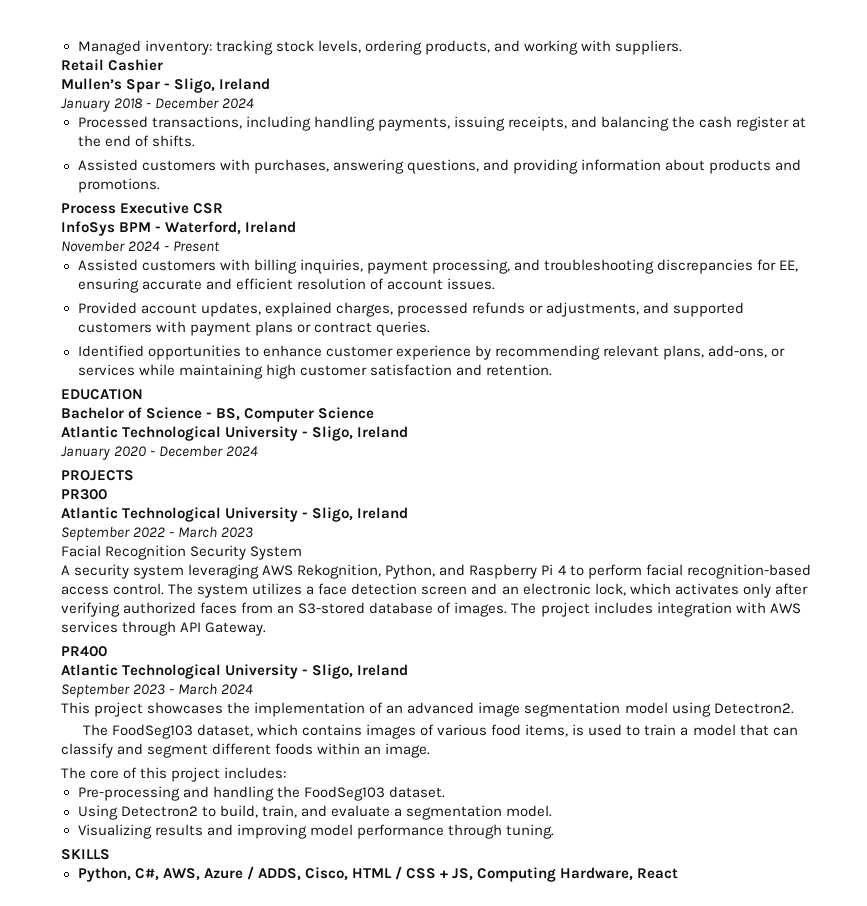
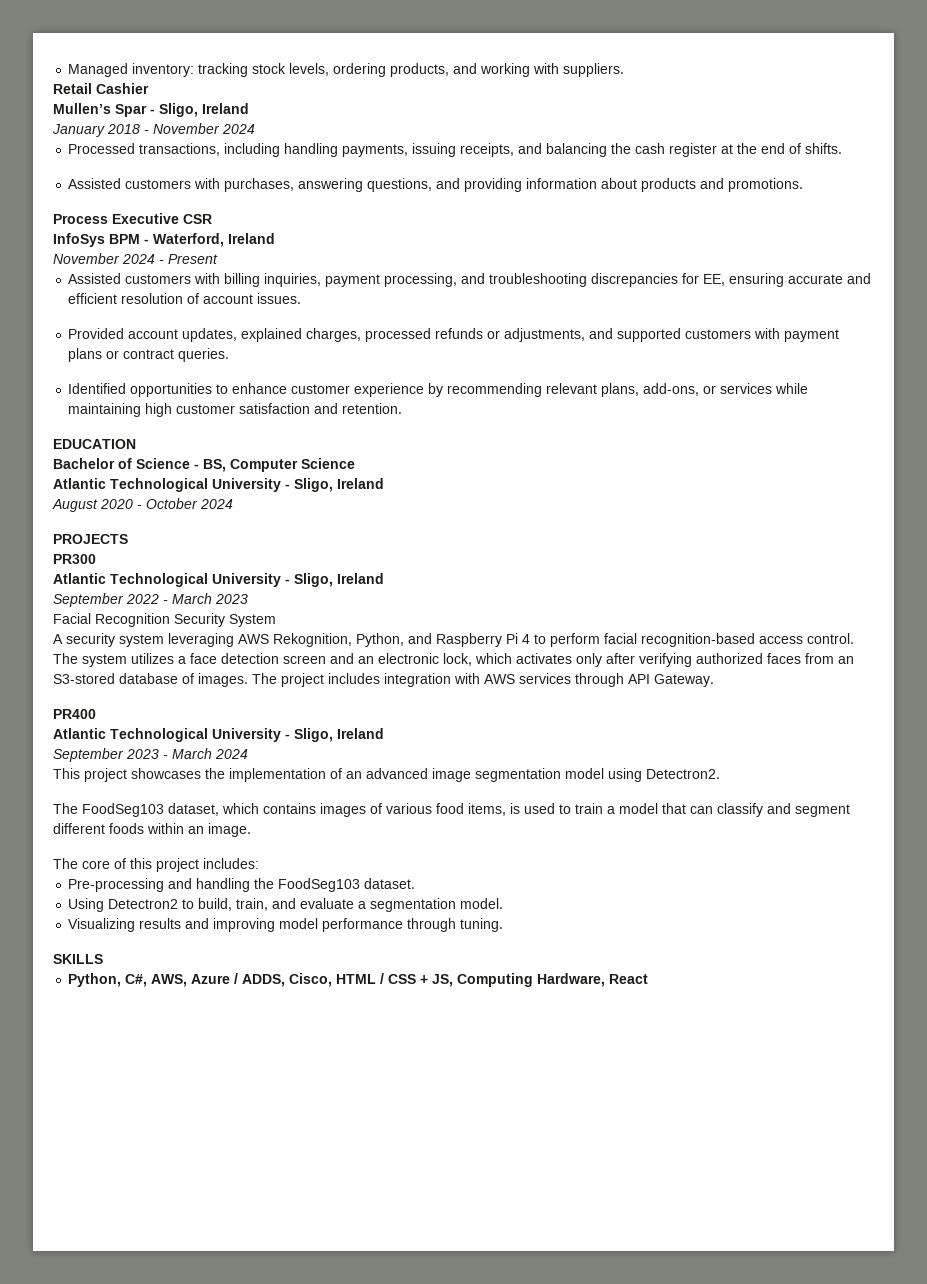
[155,97,220,109] December -> [153,123,220,134] November
[61,446,110,460] January -> [52,499,98,512] August
[159,445,224,457] December -> [146,498,198,509] October

